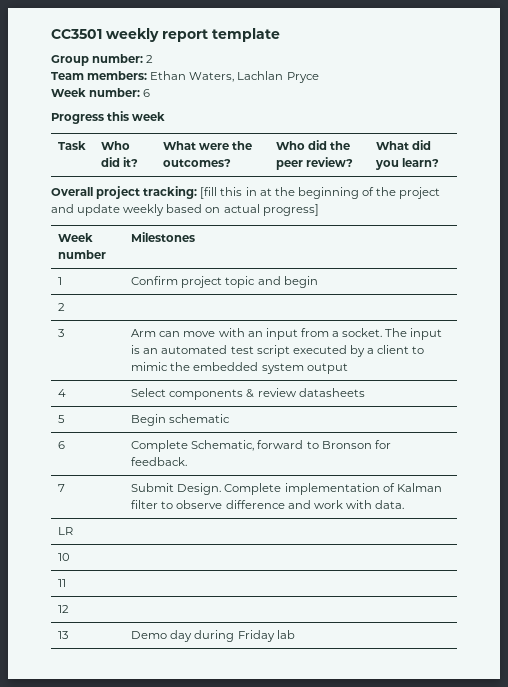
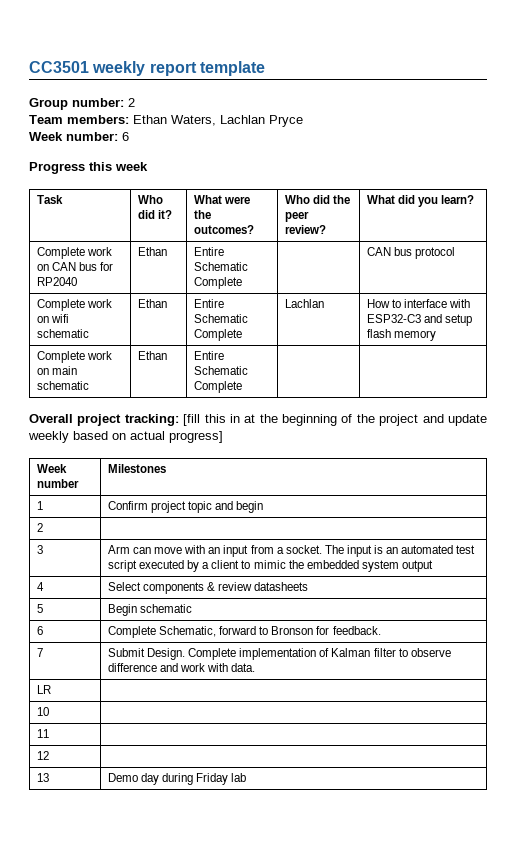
(440, 162) none -> [36,247,113,259] [36,262,114,271] [36,277,77,286] [137,247,167,256] [193,247,224,256] [193,262,248,271] [193,277,242,289] [366,247,456,259] [36,299,113,311] [36,314,70,323] [36,329,89,338] [137,299,167,308] [193,299,224,308] [193,314,248,323] [193,329,242,341] [284,299,324,308] [366,299,471,308] [366,314,473,326] [366,329,437,341] [36,351,113,363] [36,366,78,375] [36,381,89,390] [137,351,167,360] [193,351,224,360] [193,366,248,375] [193,381,242,393] // Complete work on CAN bus for RP2040 | Ethan | Entire Schematic Complete | | CAN bus protocol // Complete work on wifi schematic | Ethan | Entire Schematic Complete | Lachlan | How to interface with ESP32-C3 and setup flash memory // Complete work on main schematic | Ethan | Entire Schematic Complete | |

